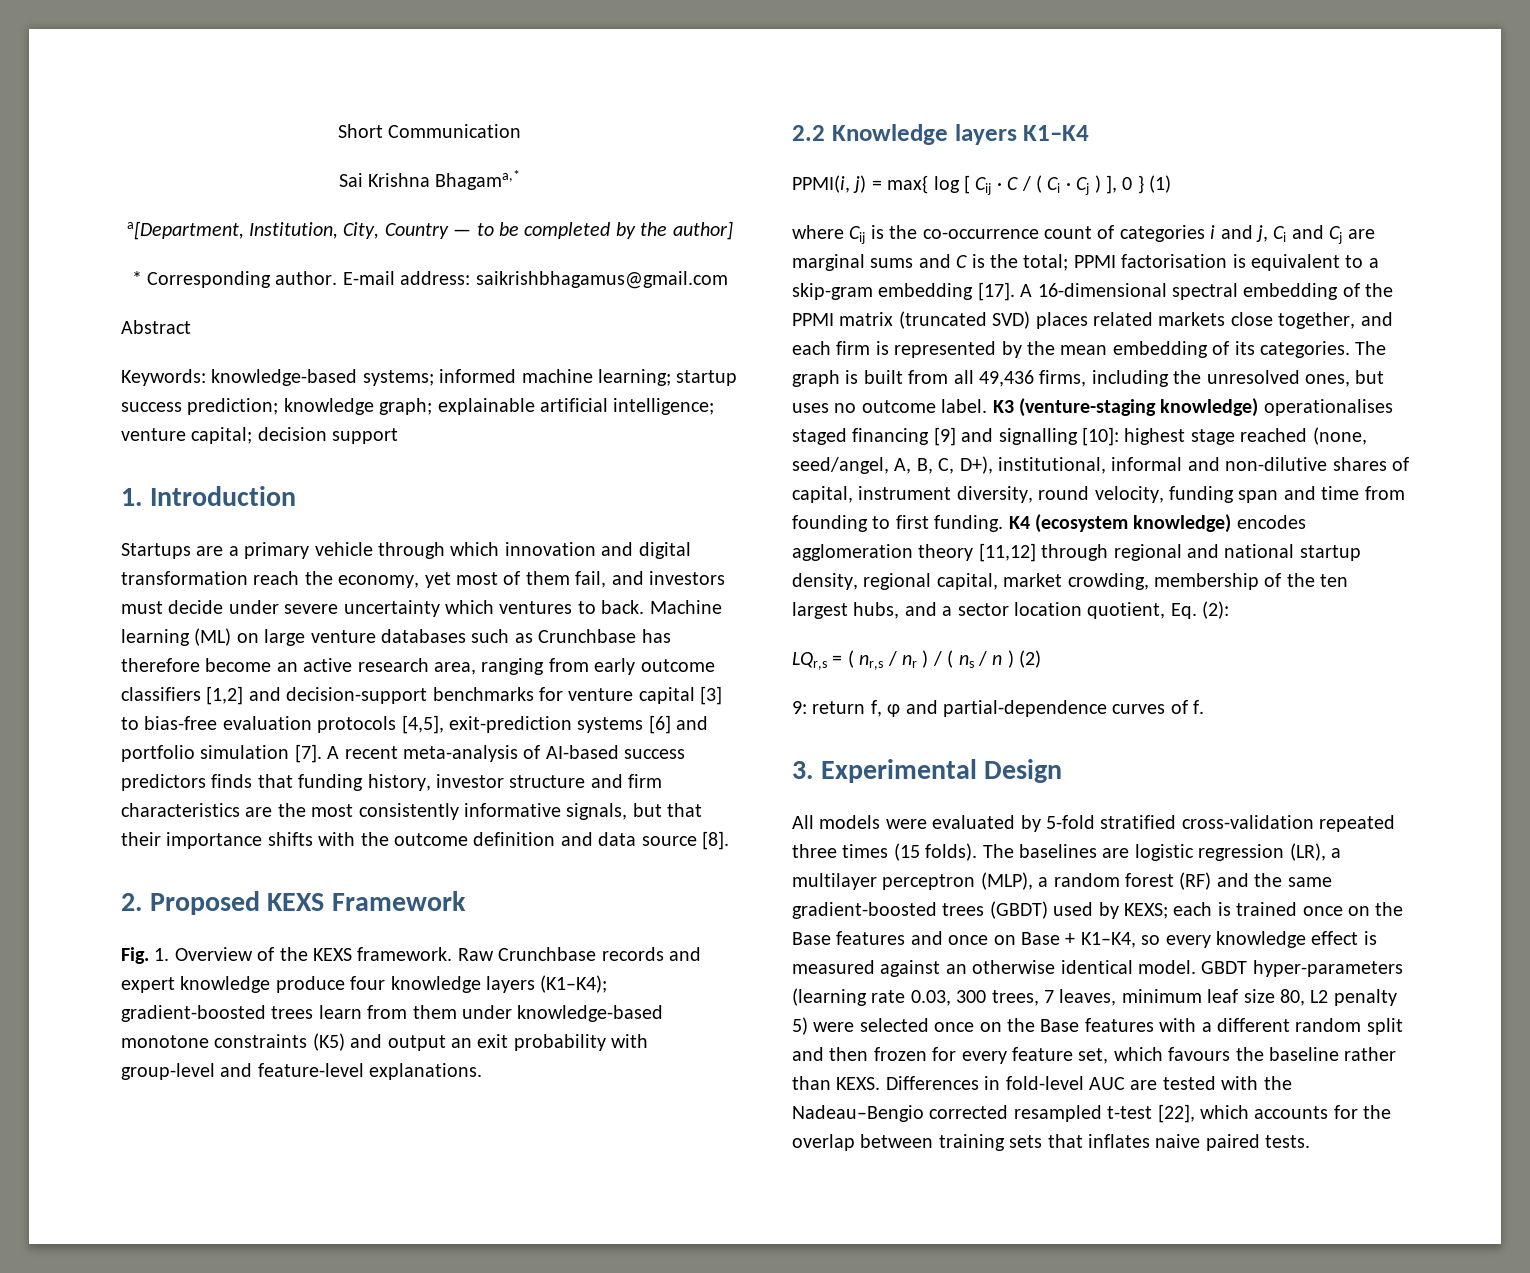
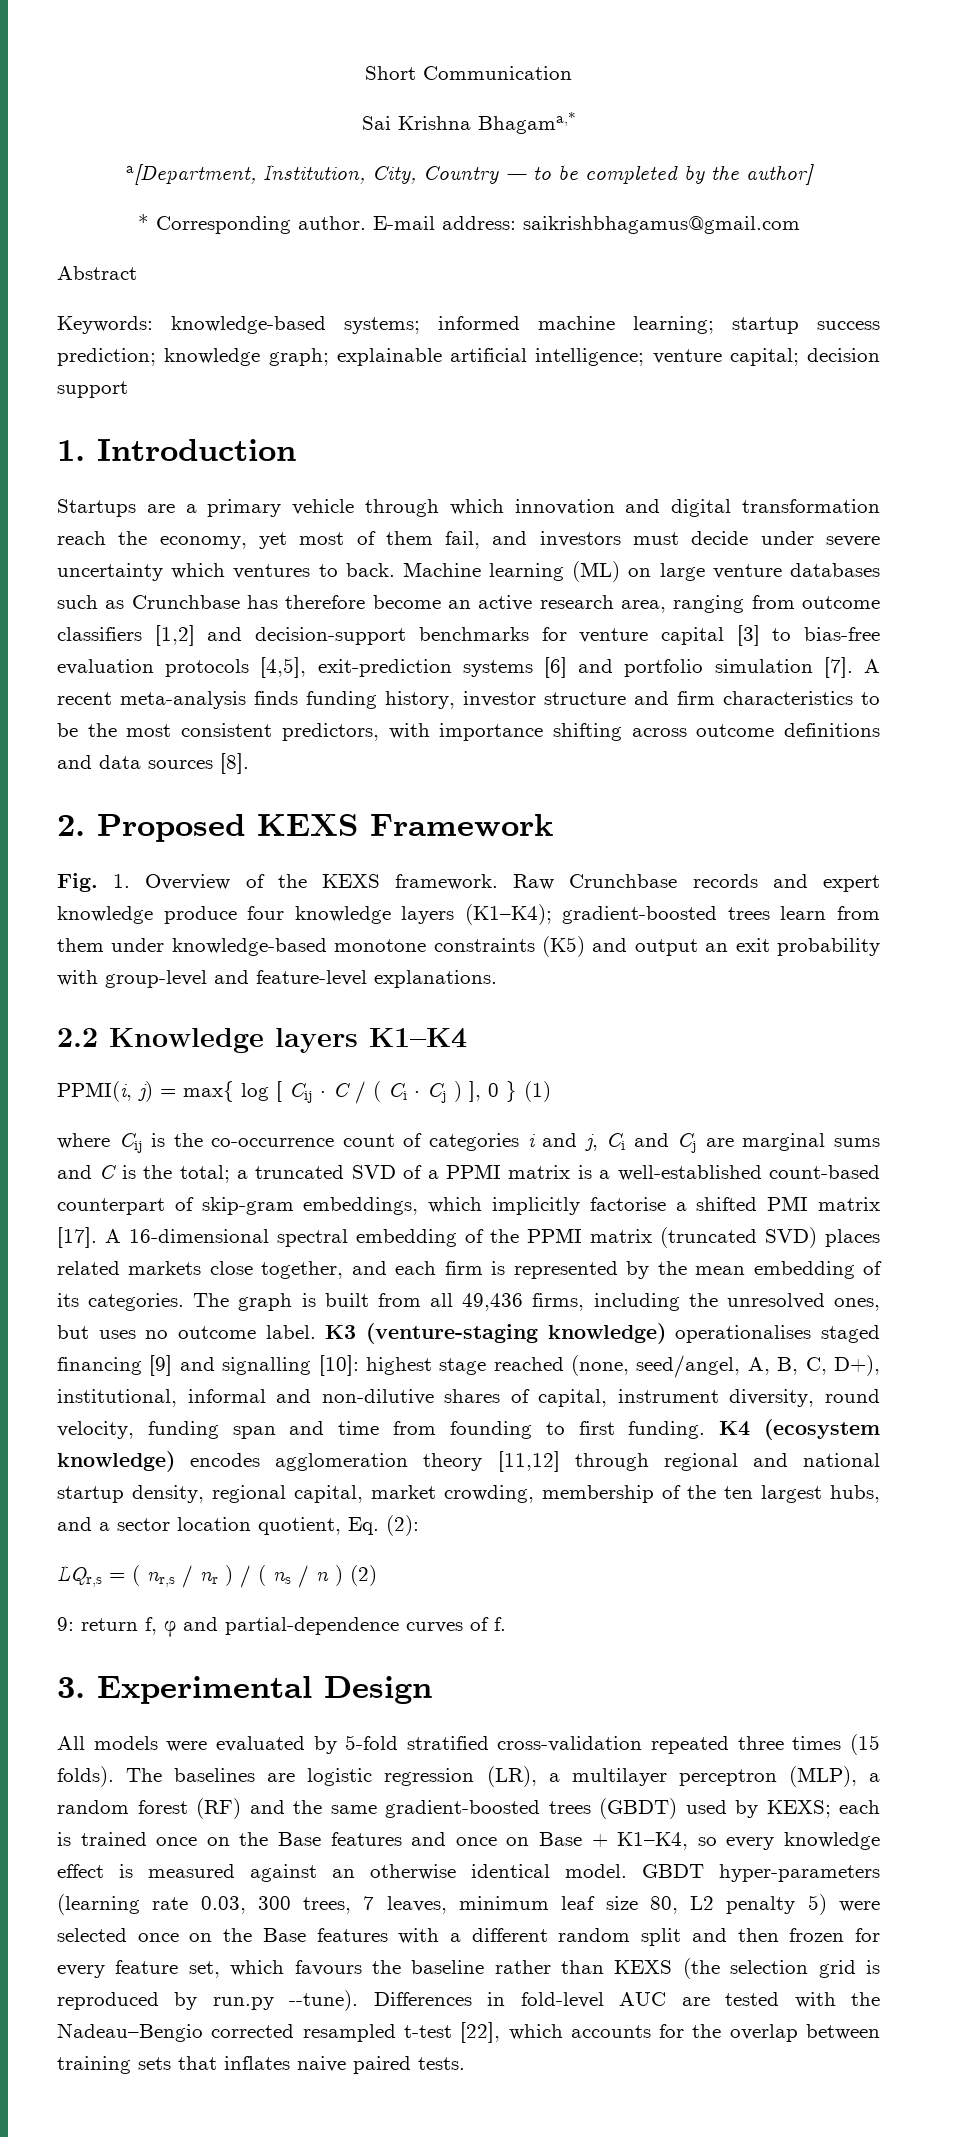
[594,658,636,675] early -> (795, 602) none
[523,745,686,759] [121,774,293,791] of AI-based success predictors finds that -> [254,691,298,705] finds
[245,803,703,820] [121,832,556,849] are the most consistently informative signals, but that their importance shifts with the outcome definition -> [861,692,880,705] [57,723,881,741] to be the most consistent predictors, with importance shifting across outcome definitions
[641,836,697,846] source -> [148,760,213,769] sources
[1073,254,1379,271] [792,283,974,300] PPMI factorisation is equivalent to a skip-gram embedding -> [237,1164,880,1181] [57,1196,880,1215] a truncated SVD of a PPMI matrix is a well-established count-based counterpart of skip-gram embeddings, which implicitly factorise a shifted PMI matrix
[836,1077,881,1090] KEXS. -> [614,1958,880,1979] [57,1990,359,2011] KEXS (the selection grid is reproduced by run.py --tune).

